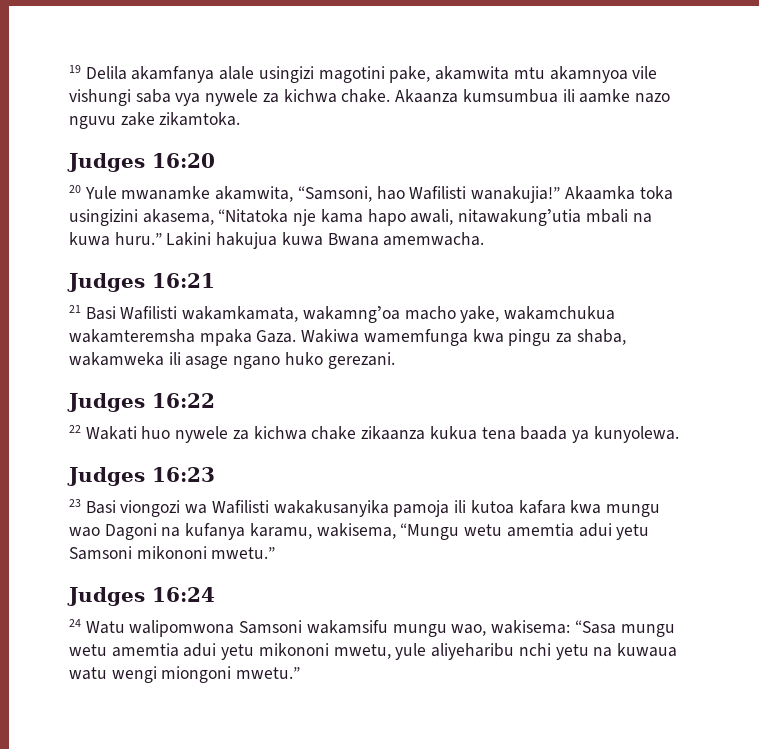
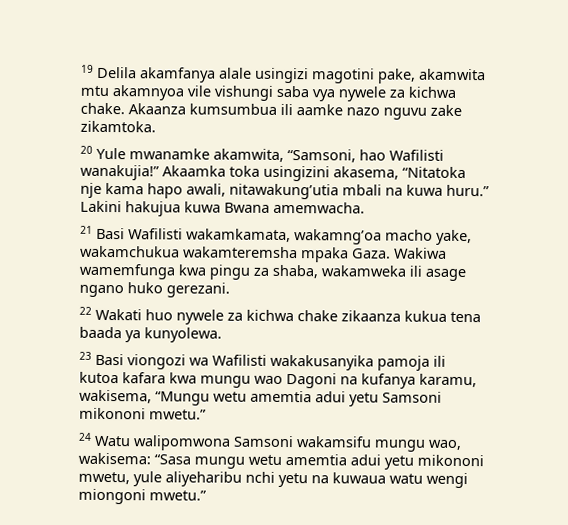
[67,153,215,172] // Judges 16:20 -> (156, 126) none
[67,273,215,292] // Judges 16:21 -> (365, 207) none
[67,393,215,412] // Judges 16:22 -> (230, 290) none
[67,467,215,486] // Judges 16:23 -> (222, 335) none
[67,587,215,606] // Judges 16:24 -> (207, 414) none

